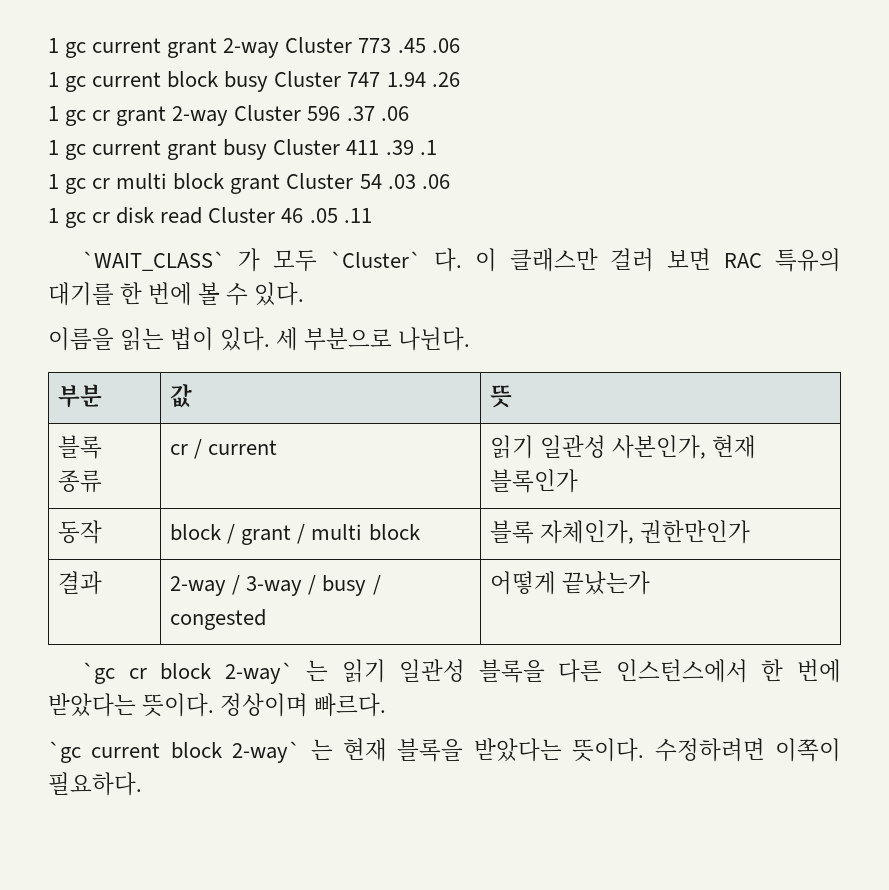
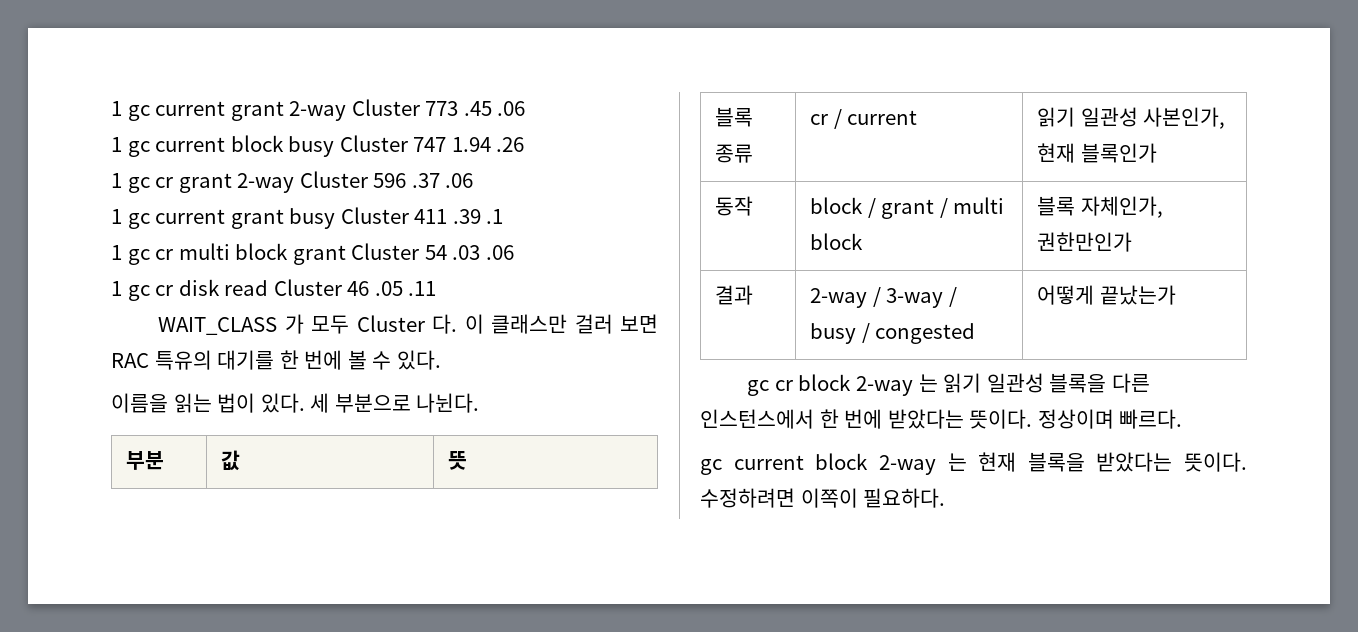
[82,251,226,271] `WAIT_CLASS` -> [158,317,278,335] WAIT_CLASS
[329,251,421,268] `Cluster` -> [356,315,425,332] Cluster
[82,662,116,684] `gc -> [747,380,770,396] gc
[224,662,293,684] 2-way` -> [855,376,913,396] 2-way
[48,741,301,763] `gc current block 2-way` -> [700,453,936,475] gc current block 2-way

